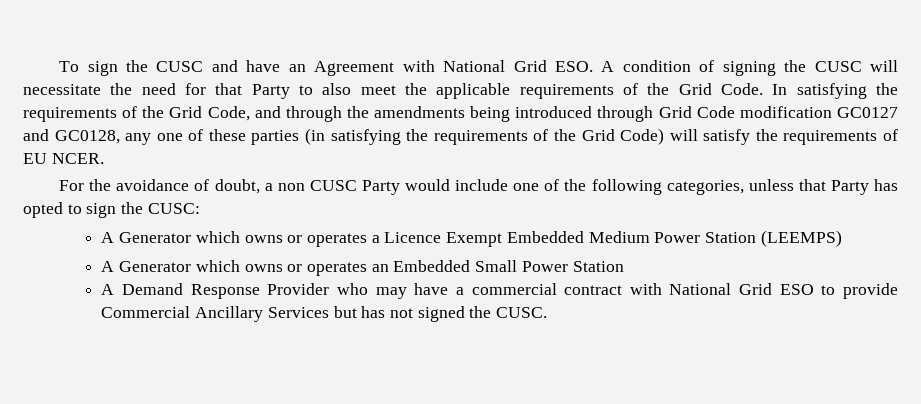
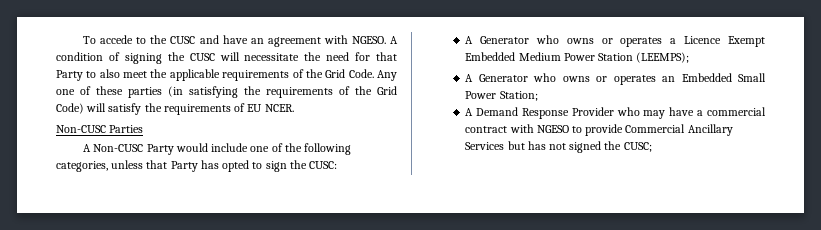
[87,61,118,76] sign -> [100,35,147,44] accede to
[314,60,593,76] Agreement with National Grid ESO. -> [267,35,386,47] agreement with NGESO.
[772,83,899,99] [23,106,898,122] [23,129,152,145] In satisfying the requirements of the Grid Code, and through the amendments being introduced through Grid Code modification GC0127 and GC0128, any -> [377,70,398,81] Any
[59,179,357,194] For the avoidance of doubt, a non CUSC -> [56,125,144,133] [83,144,144,152] Non-CUSC Parties // A Non-CUSC
[195,231,240,243] which -> [535,35,559,44] who
[760,230,842,247] [101,260,240,272] (LEEMPS) // A Generator which -> [636,52,690,63] [465,73,557,82] (LEEMPS); // A Generator who
[572,261,624,272] Station -> [499,91,538,101] Station;
[669,283,814,295] National Grid ESO -> [536,125,569,133] NGESO
[496,307,548,318] CUSC. -> [623,142,652,152] CUSC;

